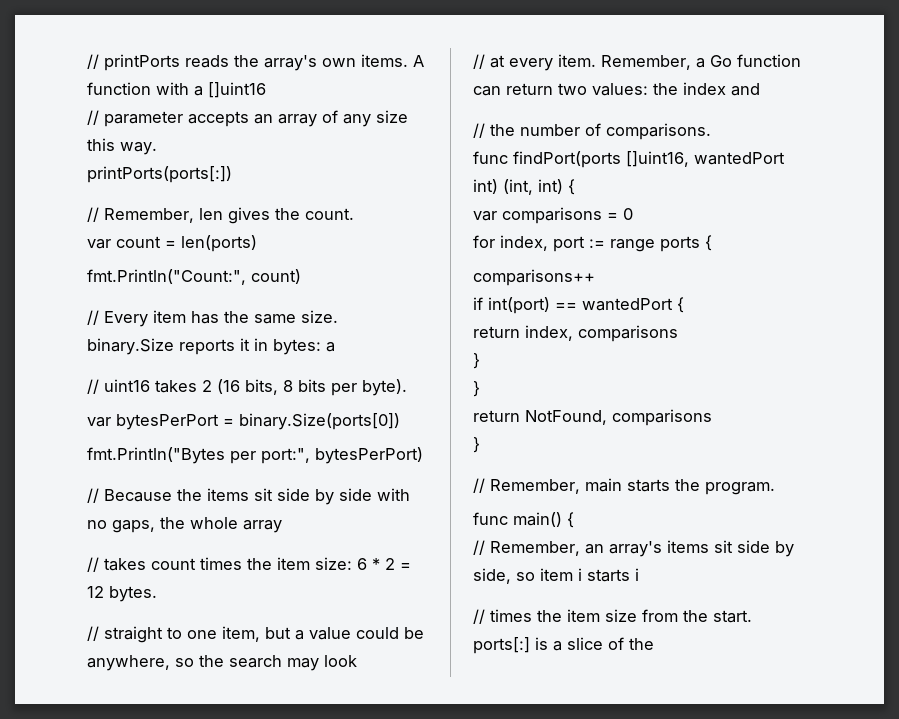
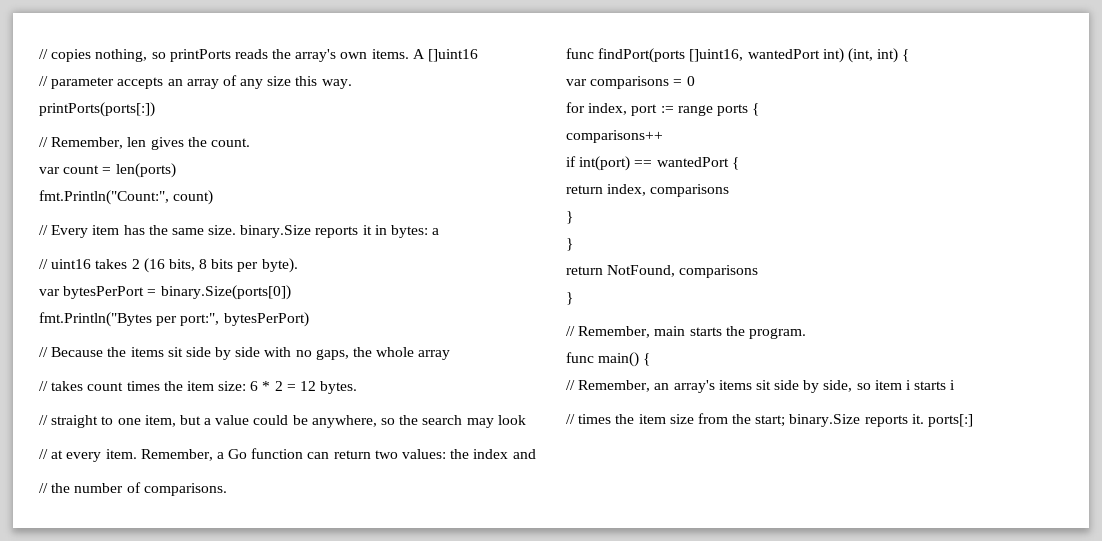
[87,54,99,69] // -> [39,49,166,62] // copies nothing, so
[87,82,203,96] function with a -> (425, 54) none
[713,610,752,623] [473,637,654,654] start. ports[:] is a slice of the -> [755,414,974,427] start; binary.Size reports it. ports[:]

